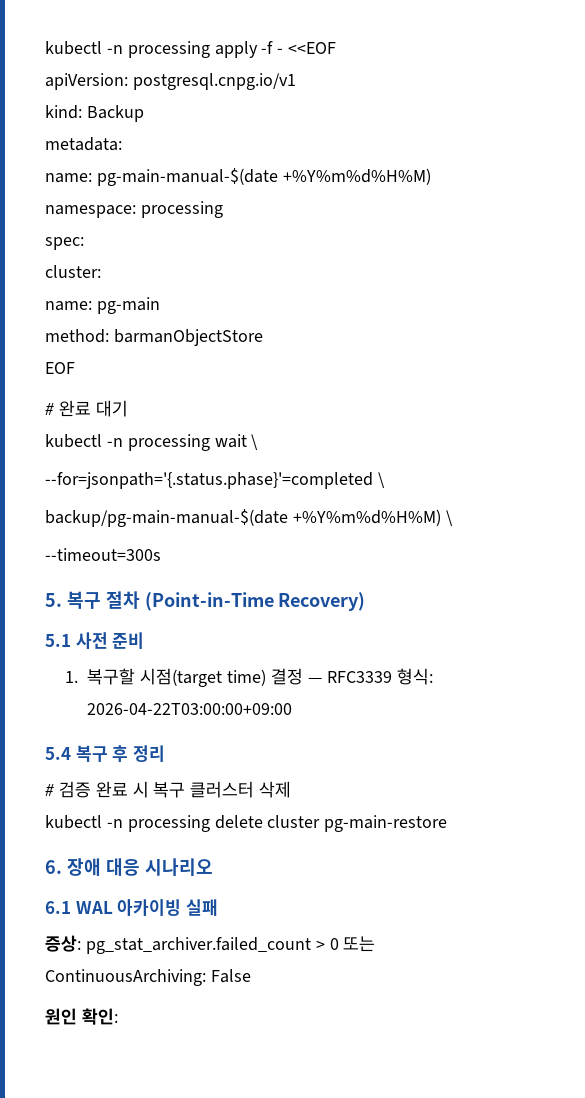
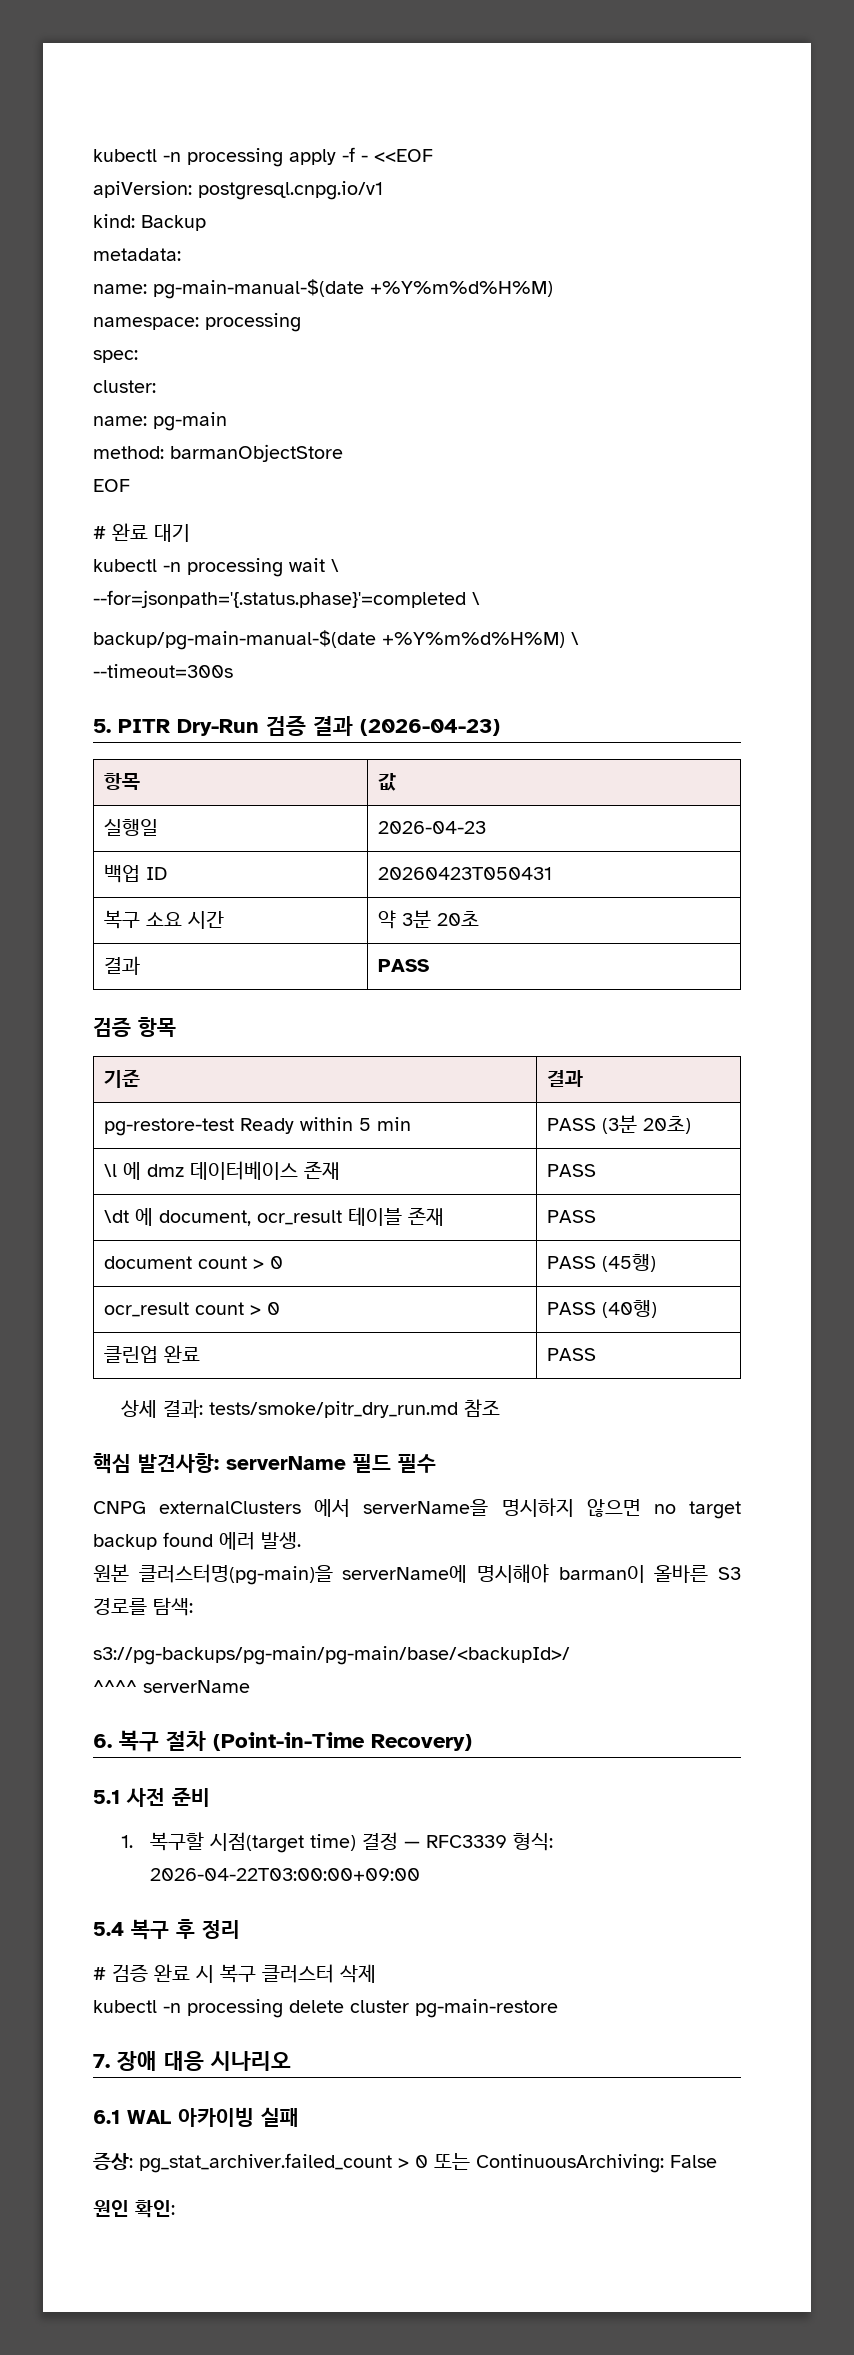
(62, 600) none -> [118,715,500,736] [103,773,140,790] [377,773,396,791] [103,818,158,836] [377,821,486,834] [103,864,167,883] [377,867,552,880] [103,910,224,929] [377,910,479,929] [103,956,140,975] [377,959,429,972] [93,1017,176,1037] [103,1069,140,1088] [546,1070,583,1087] [103,1117,411,1136] [546,1115,691,1134] [103,1161,340,1180] [546,1164,596,1177] [103,1207,444,1226] [546,1210,596,1223] [103,1256,283,1269] [546,1253,656,1272] [103,1302,280,1317] [546,1299,657,1318] [103,1345,200,1363] [546,1348,596,1361] [121,1399,501,1418] [93,1453,436,1474] [93,1498,741,1519] [93,1532,301,1550] [93,1564,741,1585] [93,1597,193,1616] [93,1646,570,1665] [93,1680,250,1693] [93,1734,112,1748] PITR Dry-Run 검증 결과 (2026-04-23) // 항목 | 값 // 실행일 | 2026-04-23 // 백업 ID | 20260423T050431 // 복구 소요 시간 | 약 3분 20초 // 결과 | PASS // 검증 항목 // 기준 | 결과 // pg-restore-test Ready within 5 min | PASS (3분 20초) // \l 에 dmz 데이터베이스 존재 | PASS // \dt 에 document, ocr_result 테이블 존재 | PASS // document count > 0 | PASS (45행) // ocr_result count > 0 | PASS (40행) // 클린업 완료 | PASS // 상세 결과: tests/smoke/pitr_dry_run.md 참조 // 핵심 발견사항: serverName 필드 필수 // CNPG externalClusters 에서 serverName을 명시하지 않으면 no target backup found 에러 발생. // 원본 클러스터명(pg-main)을 serverName에 명시해야 barman이 올바른 S3 경로를 탐색: // s3://pg-backups/pg-main/pg-main/base/<backupId>/ // ^^^^ serverName // 6.
[45,860,62,874] 6. -> [93,2054,110,2068] 7.

